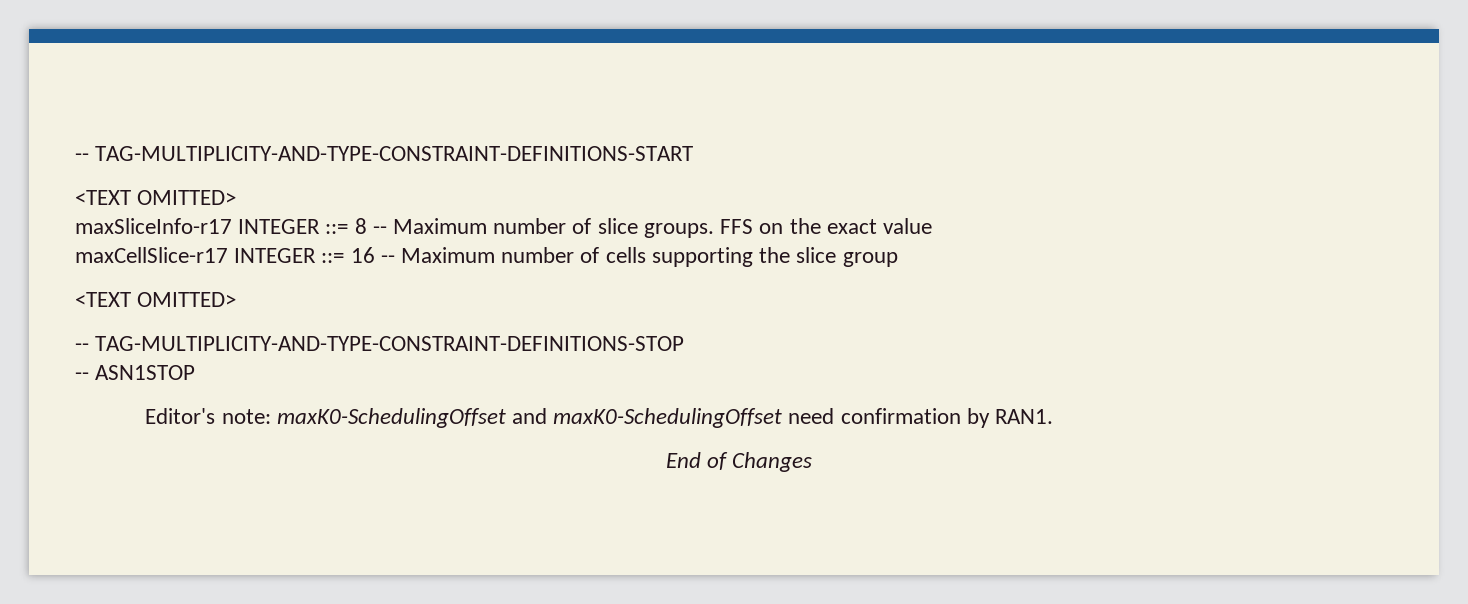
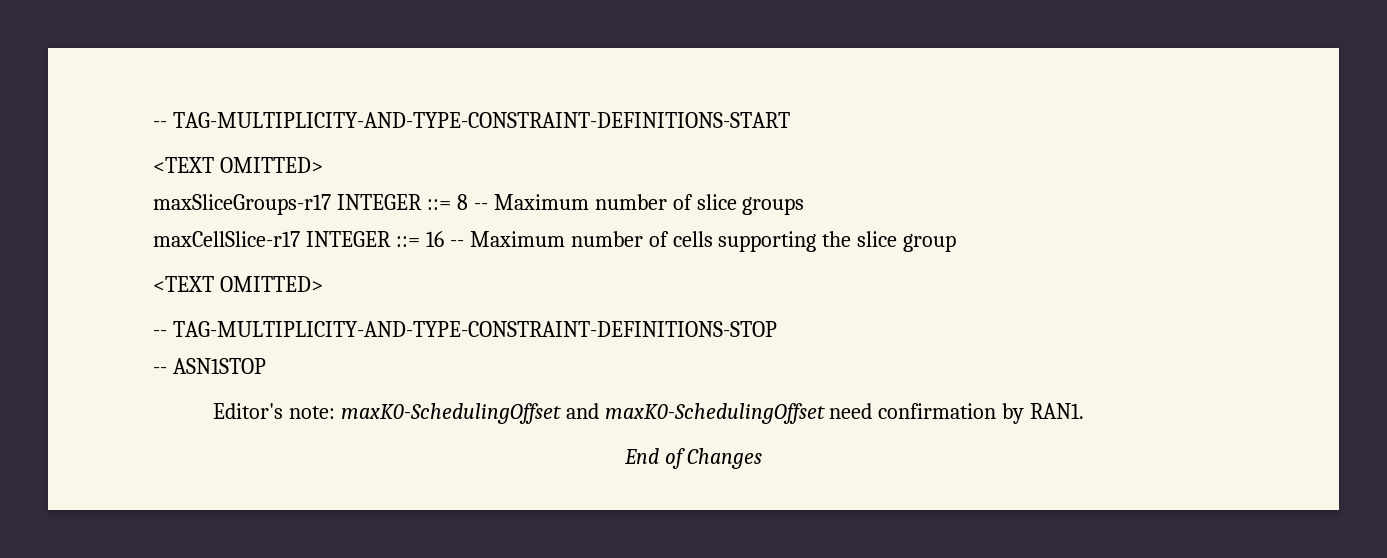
[75,218,232,234] maxSliceInfo-r17 -> [153,194,331,215] maxSliceGroups-r17
[643,218,932,238] groups. FFS on the exact value -> [742,197,805,215] groups

